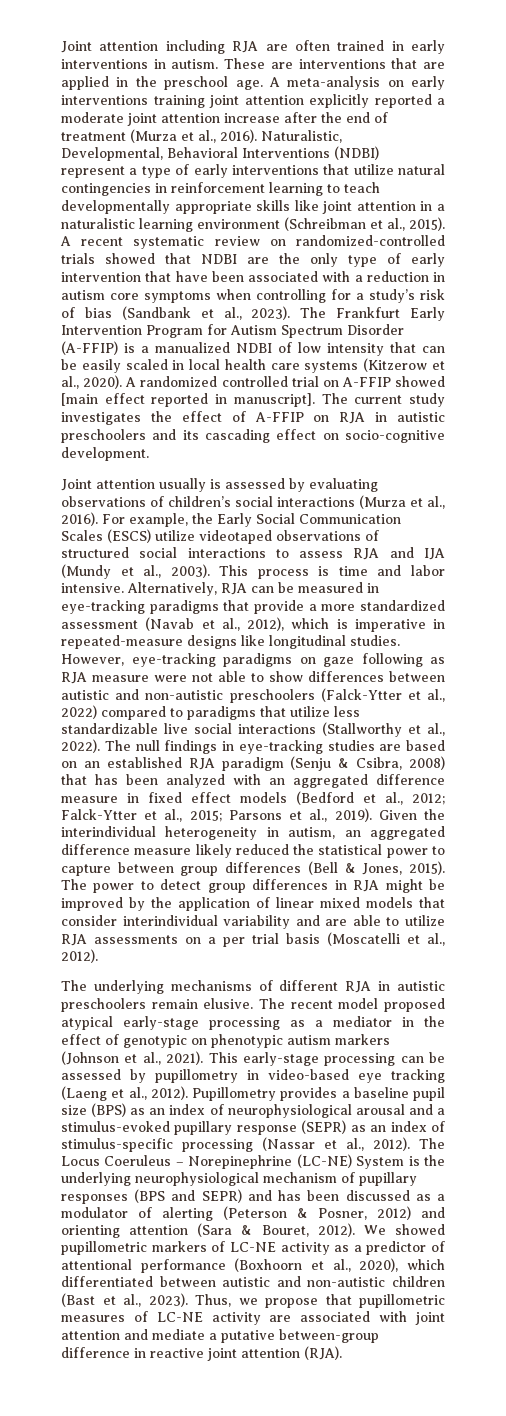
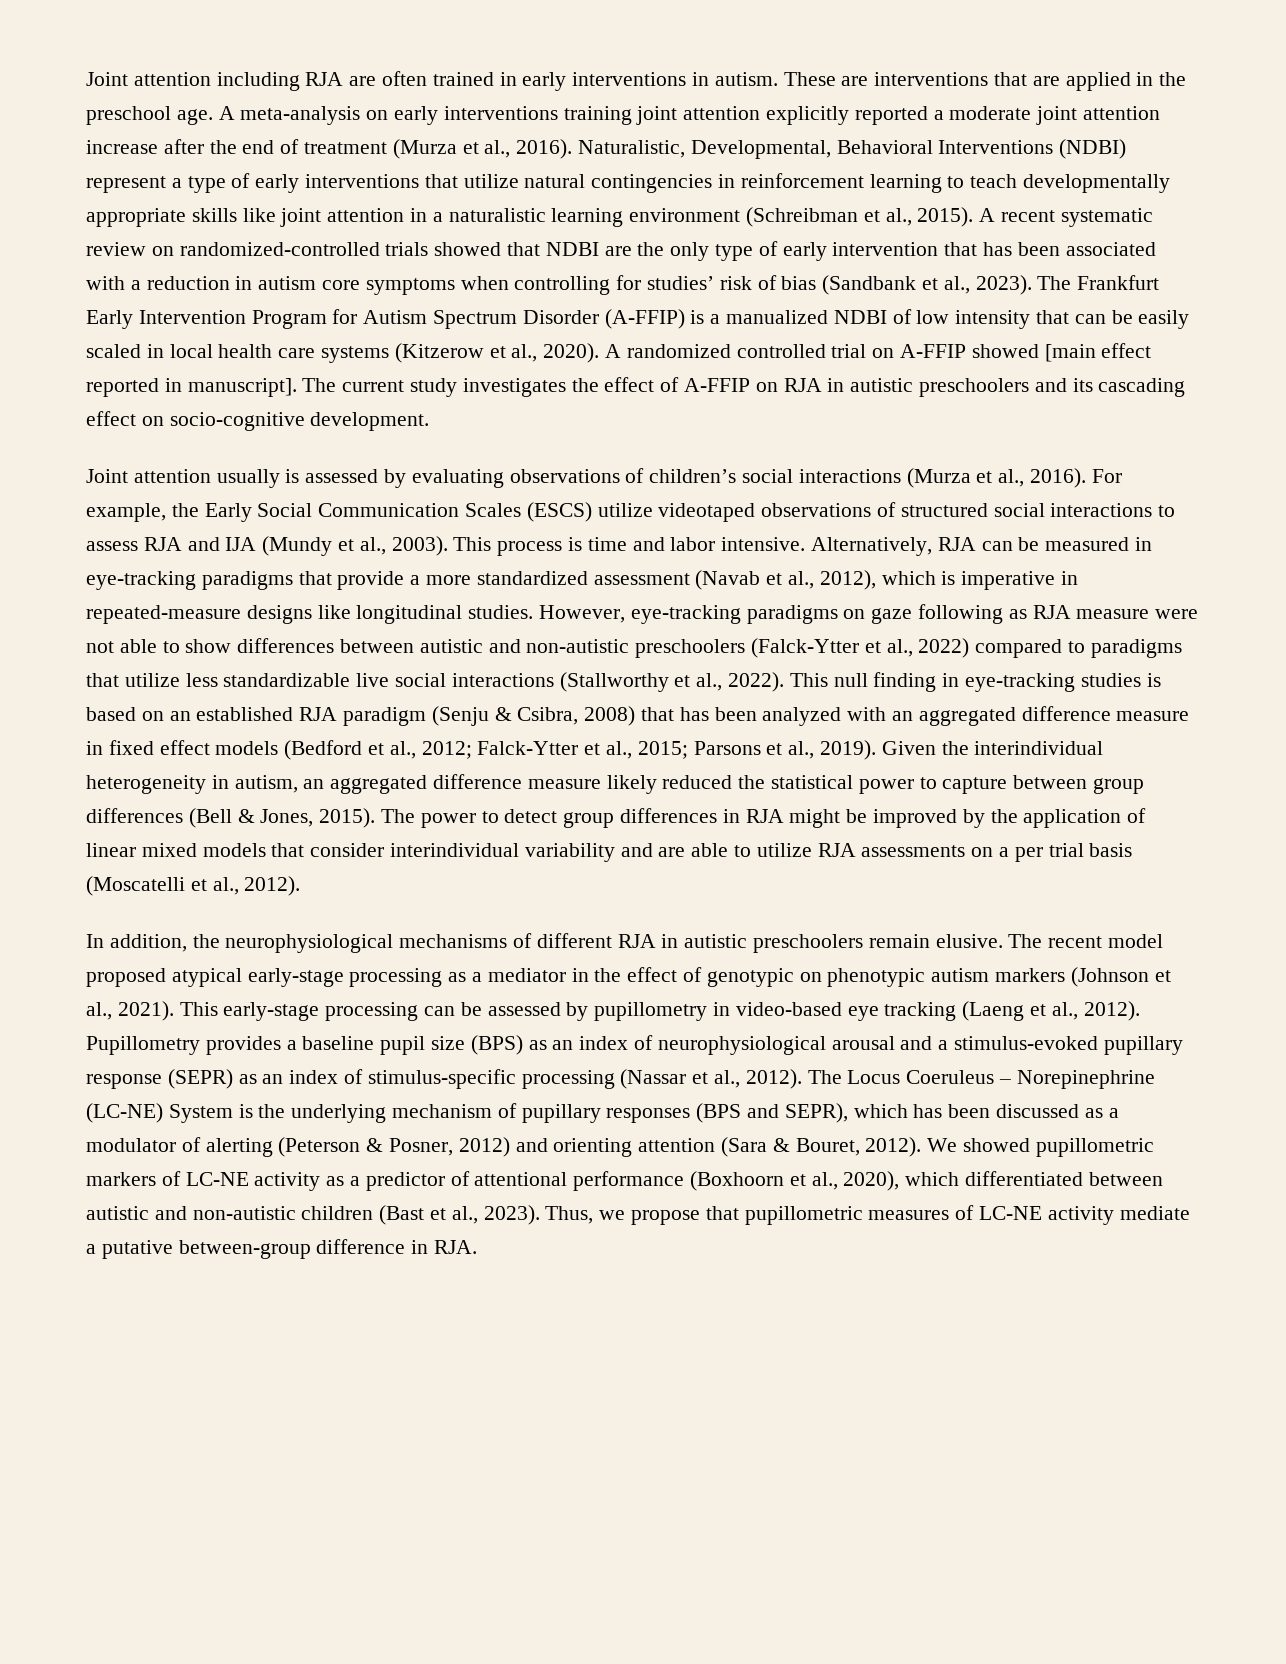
[175,271,208,282] have -> [983,242,1013,256] has
[356,289,415,303] a study’s -> [647,276,715,290] studies’
[104,740,218,754] The null findings -> [789,672,937,692] This null finding
[379,744,402,751] are -> [1146,673,1161,687] is
[61,980,164,994] The underlying -> [86,934,394,953] In addition, the neurophysiological
[135,1172,259,1186] neurophysiological -> (387, 1113) none
[201,1189,272,1203] SEPR) and -> [784,1103,908,1123] SEPR), which
[269,1311,445,1325] [61,1329,148,1340] are associated with joint attention and -> (1114, 1215) none
[150,1346,342,1361] reactive joint attention (RJA). -> [434,1240,478,1254] RJA.

